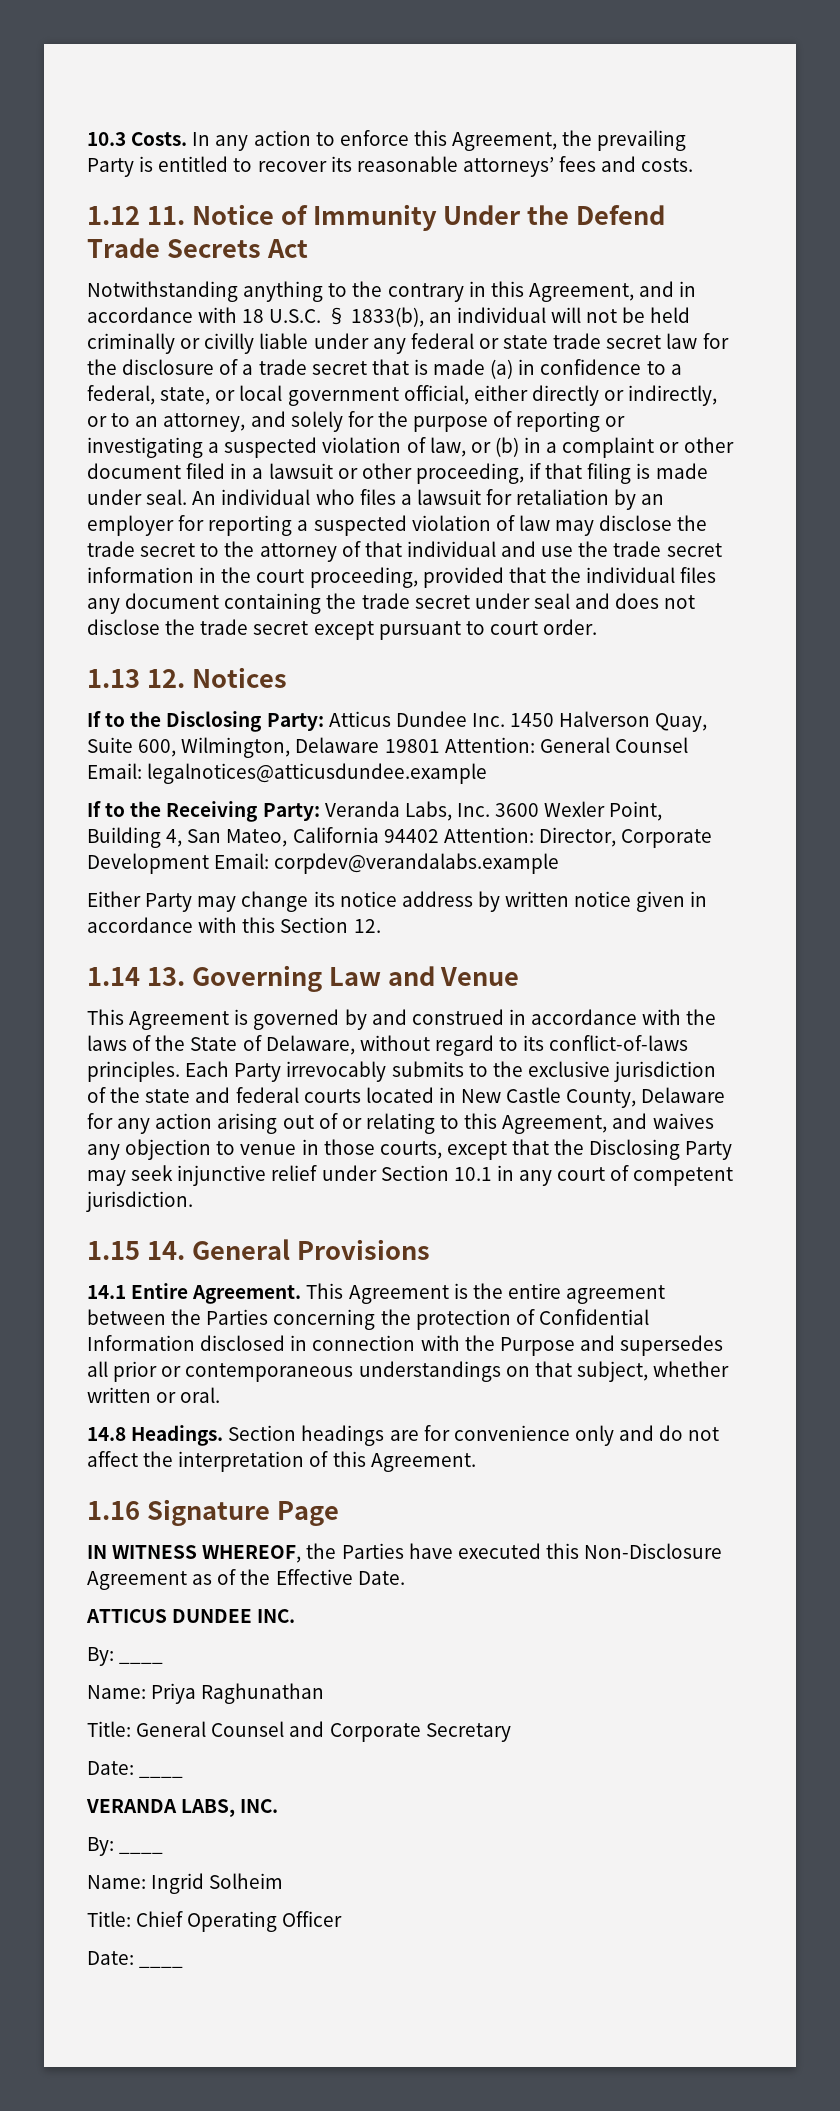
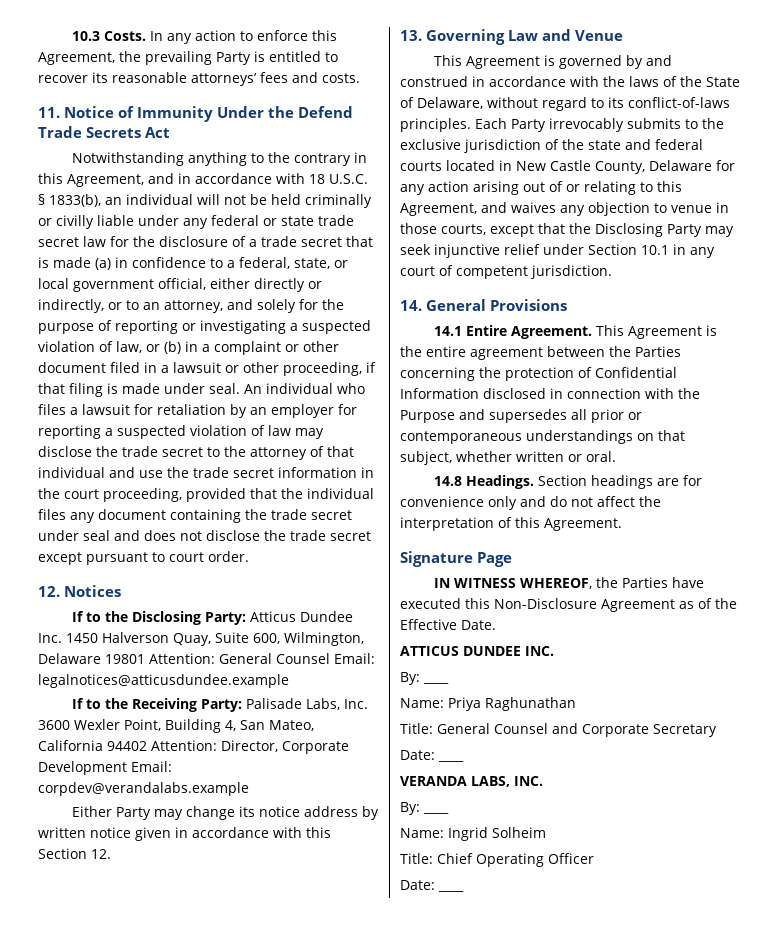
[87,206,140,225] 1.12 -> (360, 78) none
[87,669,140,688] 1.13 -> (249, 556) none
[324,801,400,817] Veranda -> [245,698,302,709] Palisade
[87,967,140,986] 1.14 -> (111, 854) none
[87,1241,140,1260] 1.15 -> (612, 272) none
[87,1501,140,1520] 1.16 -> (622, 524) none

